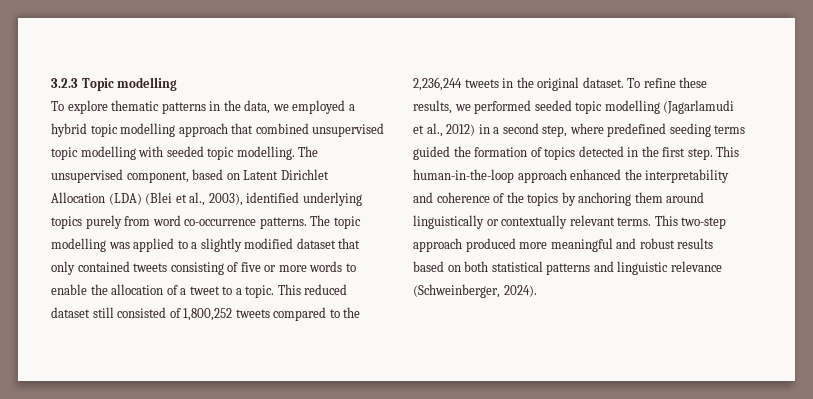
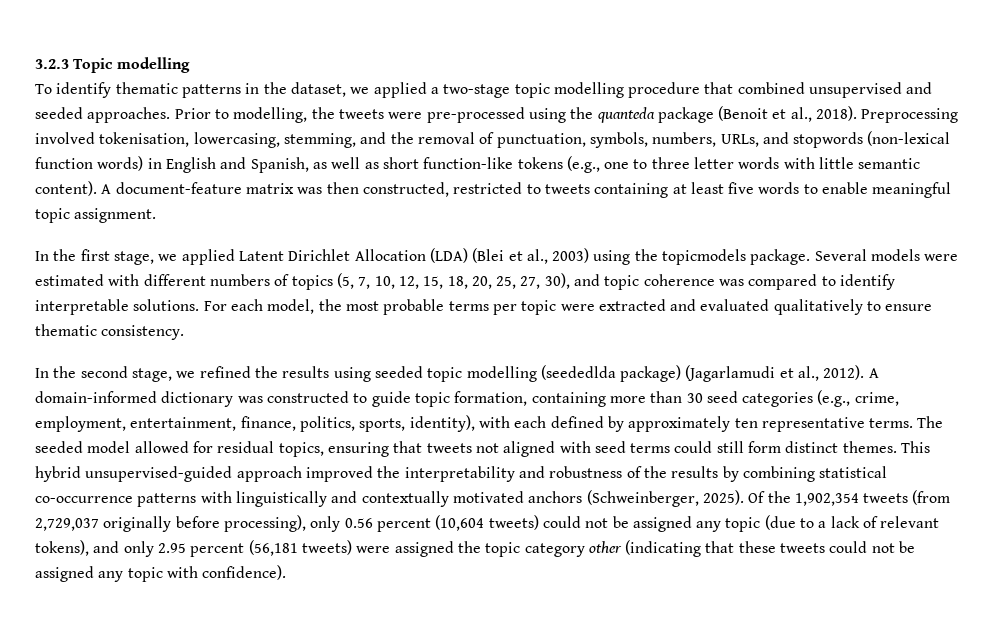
[67,100,108,114] explore -> [56,82,112,98] identify
[244,100,355,114] [51,123,228,137] data, we employed a hybrid topic modelling approach -> [290,82,701,98] dataset, we applied a two-stage topic modelling procedure
[51,146,319,160] [51,169,240,183] topic modelling with seeded topic modelling. The unsupervised component, based on -> [906,82,933,94] [35,106,959,123] [35,131,951,148] [35,156,921,173] [35,181,952,198] [35,208,157,223] [35,249,235,265] and seeded approaches. Prior to modelling, the tweets were pre-processed using the quanteda package (Benoit et al., 2018). Preprocessing involved tokenisation, lowercasing, stemming, and the removal of punctuation, symbols, numbers, URLs, and stopwords (non-lexical function words) in English and Spanish, as well as short function-like tokens (e.g., one to three letter words with little semantic content). A document-feature matrix was then constructed, restricted to tweets containing at least five words to enable meaningful topic assignment. // In the first stage, we applied
[208,192,362,206] [51,215,361,229] [51,238,361,252] [51,261,356,275] [51,284,348,298] [51,307,361,321] [413,77,708,91] [413,100,532,114] 2003), identified underlying topics purely from word co-occurrence patterns. The topic modelling was applied to a slightly modified dataset that only contained tweets consisting of five or more words to enable the allocation of a tweet to a topic. This reduced dataset still consisted of 1,800,252 tweets compared to the 2,236,244 tweets in the original dataset. To refine these results, we performed -> [552,248,959,265] [35,273,896,290] [35,299,933,315] [35,324,185,340] [35,366,371,382] 2003) using the topicmodels package. Several models were estimated with different numbers of topics (5, 7, 10, 12, 15, 18, 20, 25, 27, 30), and topic coherence was compared to identify interpretable solutions. For each model, the most probable terms per topic were extracted and evaluated qualitatively to ensure thematic consistency. // In the second stage, we refined the results using
(660, 107) none -> [540,365,682,382] (seededlda package)
[446,123,746,137] [413,146,740,160] [413,169,622,183] 2012) in a second step, where predefined seeding terms guided the formation of topics detected in the first step. This human-in-the-loop approach enhanced -> [823,365,879,380] [35,390,899,407] [35,415,944,432] [35,441,931,457] [35,466,373,482] 2012). A domain-informed dictionary was constructed to guide topic formation, containing more than 30 seed categories (e.g., crime, employment, entertainment, finance, politics, sports, identity), with each defined by approximately ten representative terms. The seeded model allowed for residual topics, ensuring that tweets not aligned with seed terms could still form distinct themes. This hybrid unsupervised-guided approach improved
[436,192,490,203] coherence -> [549,466,623,478] robustness
[527,192,705,206] [413,215,727,229] [413,238,714,252] [413,261,722,275] [413,284,537,298] topics by anchoring them around linguistically or contextually relevant terms. This two-step approach produced more meaningful and robust results based on both statistical patterns and linguistic relevance (Schweinberger, 2024). -> [671,466,888,482] [35,490,951,507] [35,515,940,532] [35,540,916,557] [35,565,287,582] results by combining statistical co-occurrence patterns with linguistically and contextually motivated anchors (Schweinberger, 2025). Of the 1,902,354 tweets (from 2,729,037 originally before processing), only 0.56 percent (10,604 tweets) could not be assigned any topic (due to a lack of relevant tokens), and only 2.95 percent (56,181 tweets) were assigned the topic category other (indicating that these tweets could not be assigned any topic with confidence).

